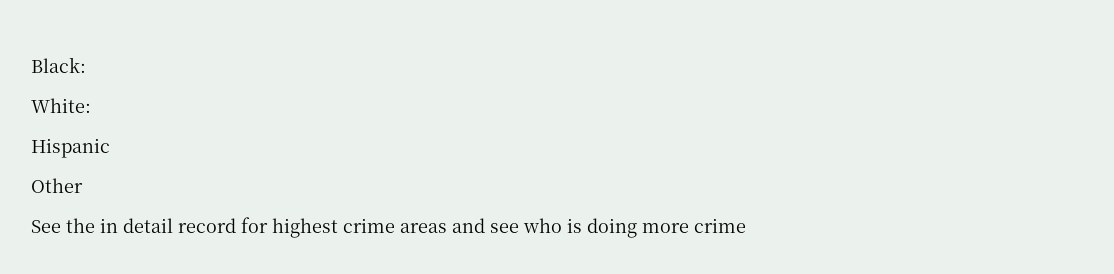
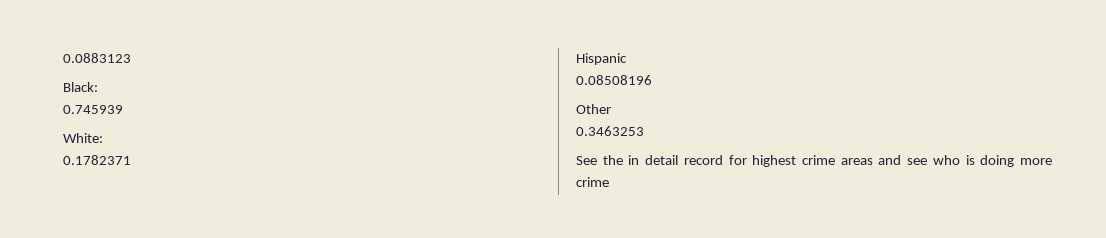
(31, 65) none -> [63,53,131,63] 0.0883123 //
(86, 65) none -> [63,105,123,114] // 0.745939
(91, 105) none -> [63,155,131,165] // 0.1782371
(110, 148) none -> [576,75,652,85] // 0.08508196
(83, 185) none -> [576,126,644,136] // 0.3463253

